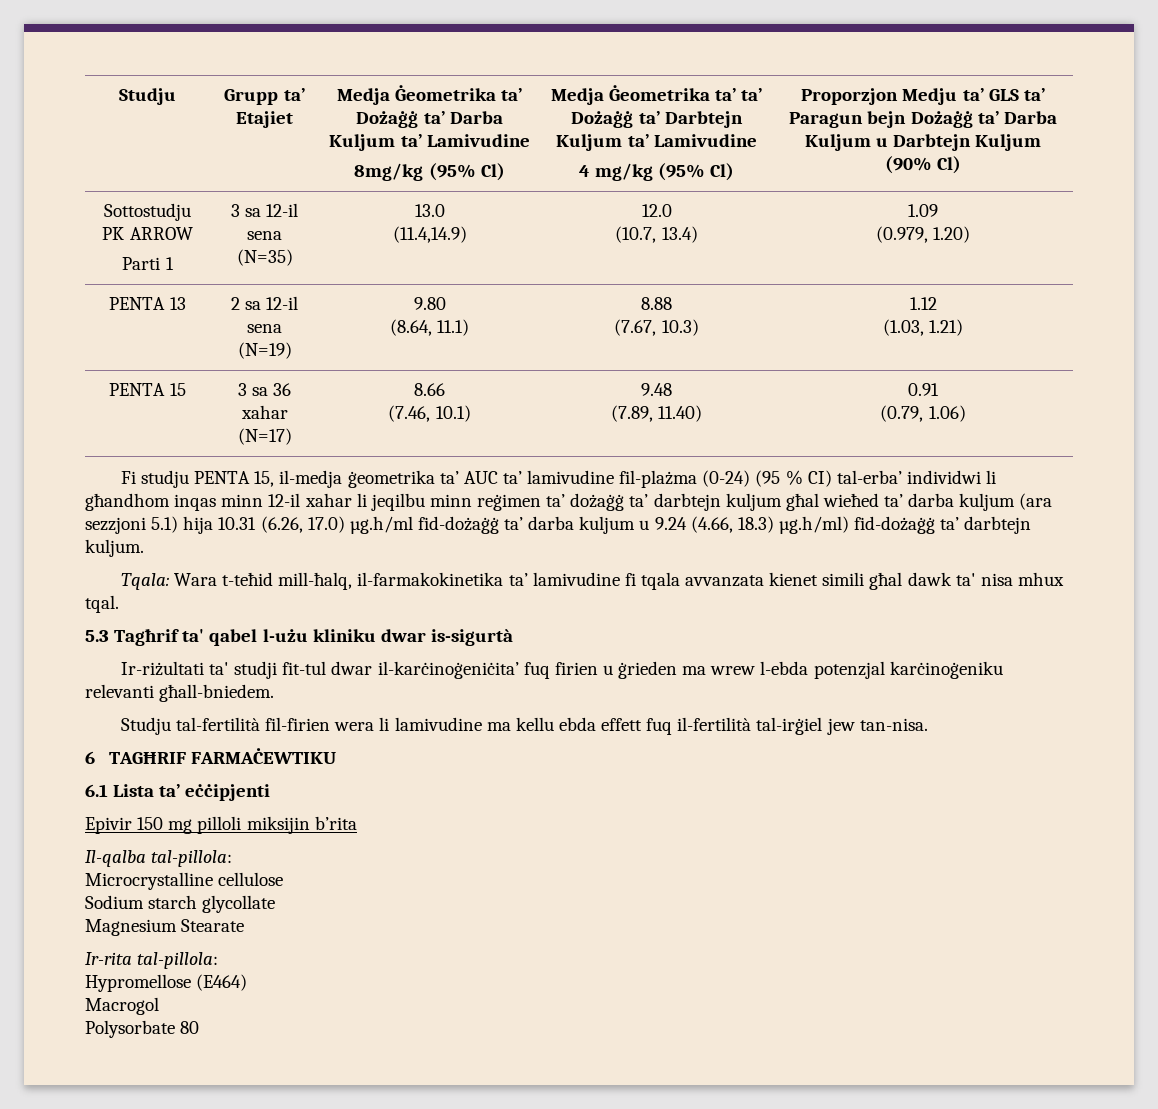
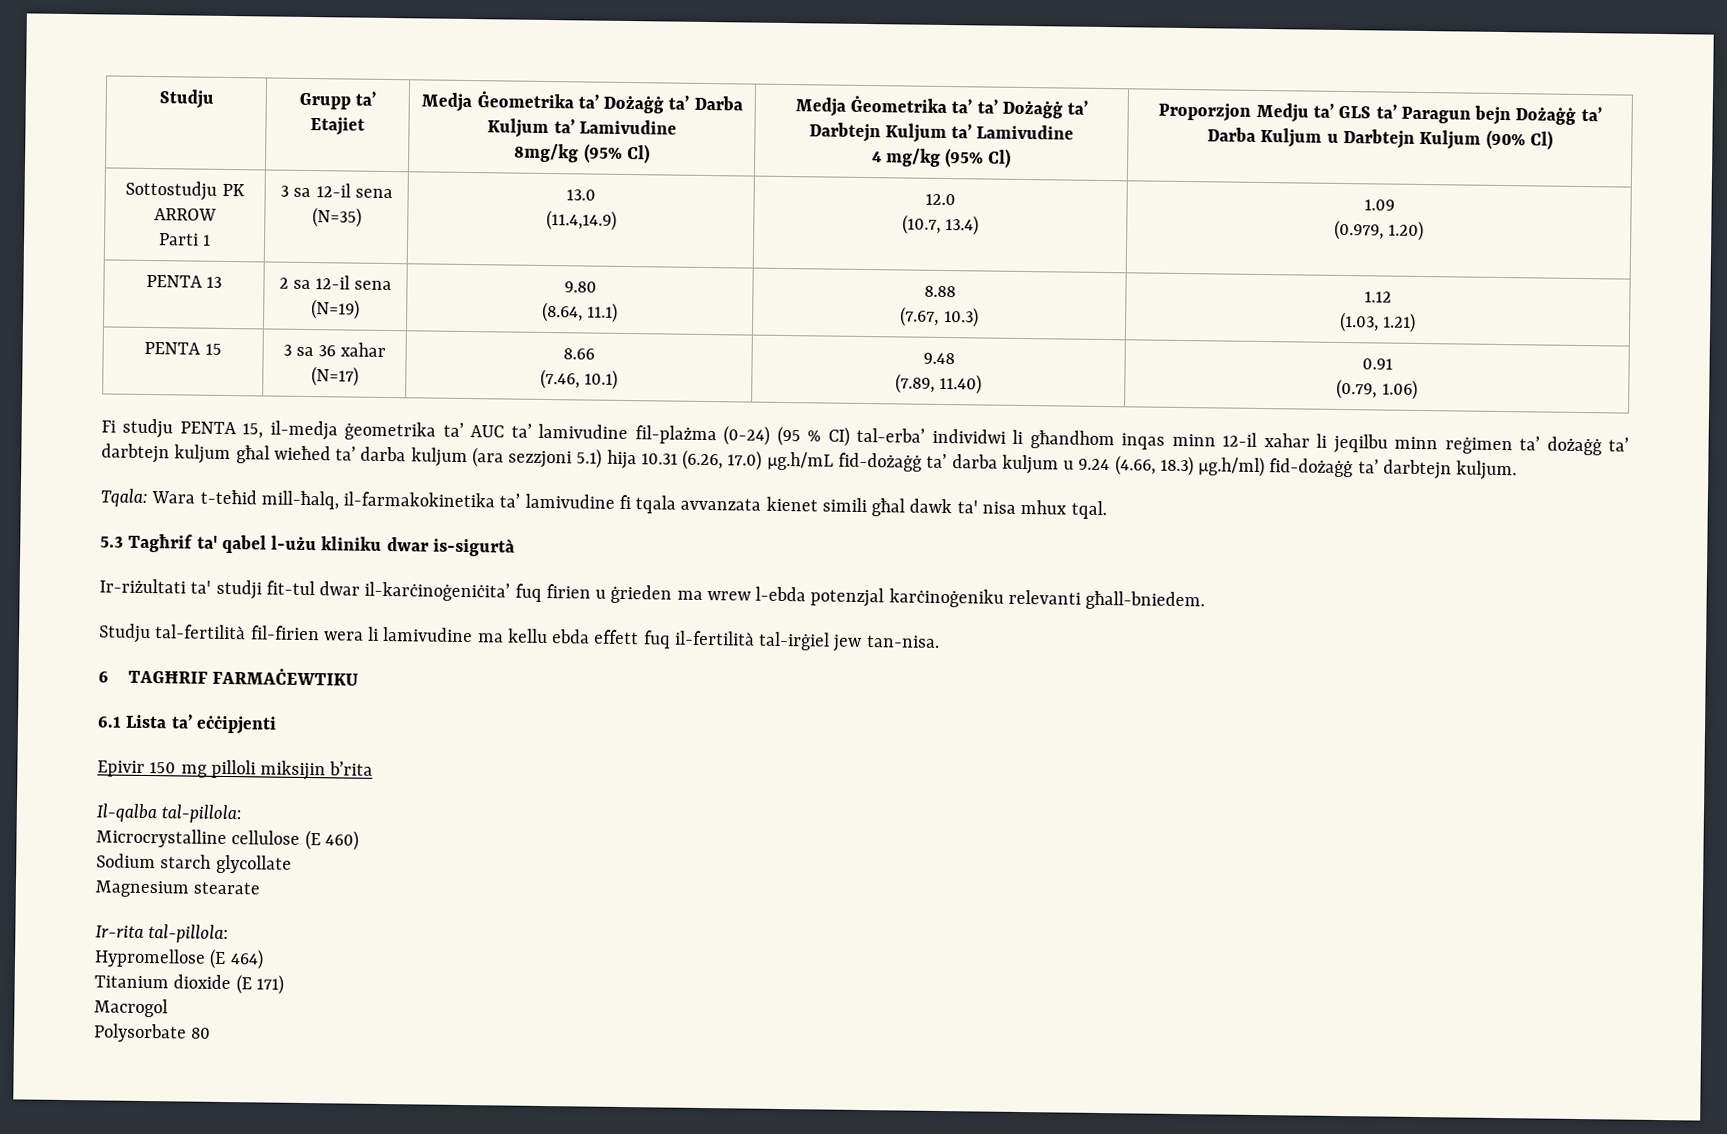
[349,516,413,534] µg.h/ml -> [766,451,834,471] µg.h/mL
(284, 879) none -> [304,829,359,851] (E 460)
[181,919,245,932] Stearate -> [193,881,261,895] stearate
[196,974,248,991] (E464) -> [209,948,264,970] [94,974,284,995] (E 464) // Titanium dioxide (E 171)

